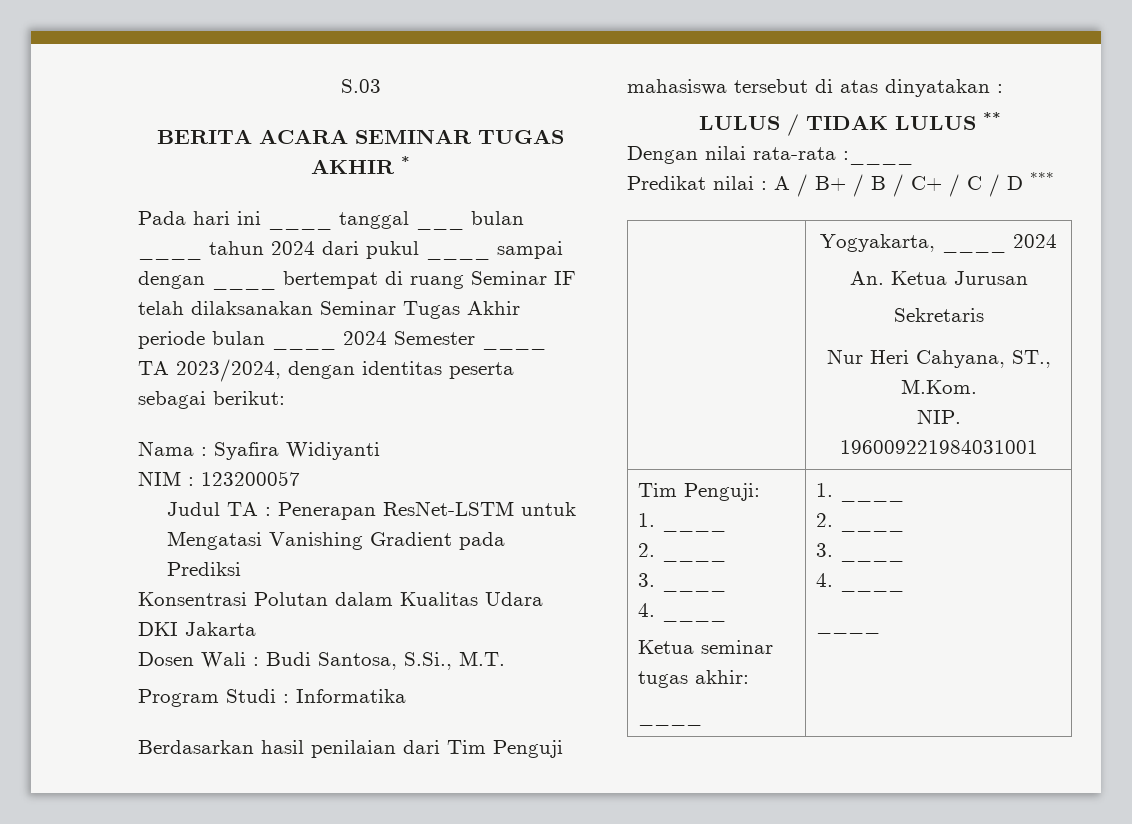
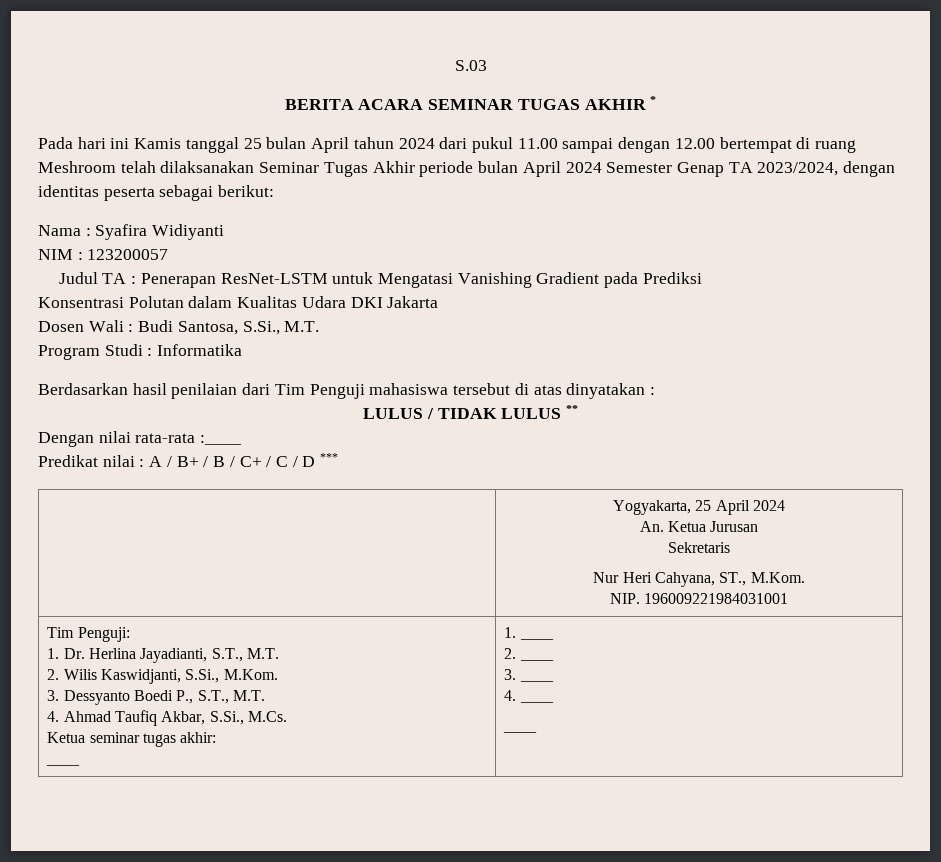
[268,211,464,230] [471,211,524,225] [138,255,202,260] ____ tanggal ___ bulan ____ -> [134,137,350,153] Kamis tanggal 25 bulan April
[426,255,490,260] ____ -> [517,138,558,149] 11.00
[212,285,276,290] ____ -> [674,138,715,149] 12.00
[471,271,576,285] Seminar IF -> [38,161,116,173] Meshroom
[272,345,336,350] ____ -> [522,161,561,177] April
[482,345,546,350] ____ -> [676,162,724,177] Genap
[942,248,1006,253] ____ -> [695,500,750,515] 25 April
[661,527,726,532] [637,543,655,557] [661,557,726,562] [637,573,655,587] [661,587,726,592] [637,603,655,617] [661,617,726,622] ____ // 2. ____ // 3. ____ // 4. ____ -> [63,648,279,663] [47,669,278,684] [47,690,265,705] [47,710,287,726] Dr. Herlina Jayadianti, S.T., M.T. // 2. Wilis Kaswidjanti, S.Si., M.Kom. // 3. Dessyanto Boedi P., S.T., M.T. // 4. Ahmad Taufiq Akbar, S.Si., M.Cs.

